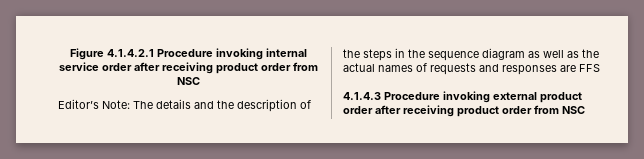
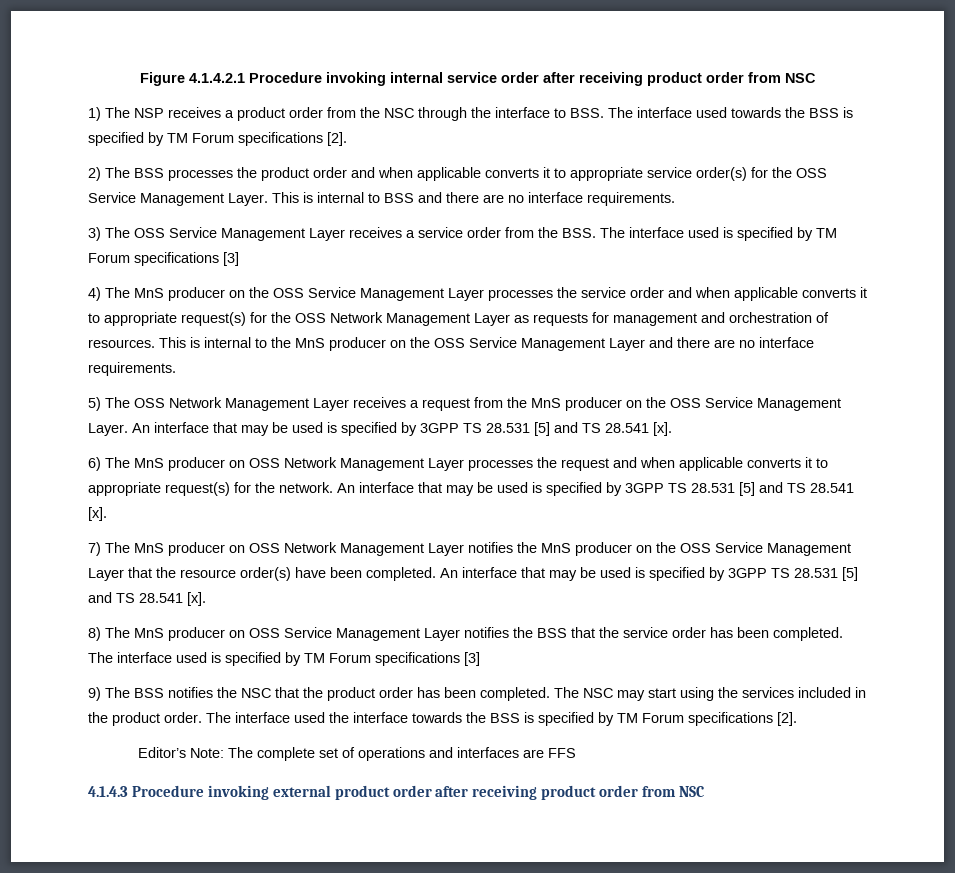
[58,99,311,112] [343,48,599,61] [343,63,557,75] Editor’s Note: The details and the description of the steps in the sequence diagram as well as the actual names of requests and responses -> [88,107,853,121] [88,132,347,146] [88,167,827,181] [88,192,675,206] [88,227,837,241] [88,252,239,266] [88,287,867,301] [88,312,829,326] [88,337,814,351] [88,362,176,376] [88,397,841,411] [88,422,672,436] [88,457,828,471] [88,482,854,496] [88,507,107,521] [88,542,851,556] [88,567,858,581] [88,592,206,606] [88,627,843,641] [88,652,480,666] [88,687,866,701] [88,712,797,726] [137,747,519,761] 1) The NSP receives a product order from the NSC through the interface to BSS. The interface used towards the BSS is specified by TM Forum specifications [2]. // 2) The BSS processes the product order and when applicable converts it to appropriate service order(s) for the OSS Service Management Layer. This is internal to BSS and there are no interface requirements. // 3) The OSS Service Management Layer receives a service order from the BSS. The interface used is specified by TM Forum specifications [3] // 4) The MnS producer on the OSS Service Management Layer processes the service order and when applicable converts it to appropriate request(s) for the OSS Network Management Layer as requests for management and orchestration of resources. This is internal to the MnS producer on the OSS Service Management Layer and there are no interface requirements. // 5) The OSS Network Management Layer receives a request from the MnS producer on the OSS Service Management Layer. An interface that may be used is specified by 3GPP TS 28.531 [5] and TS 28.541 [x]. // 6) The MnS producer on OSS Network Management Layer processes the request and when applicable converts it to appropriate request(s) for the network. An interface that may be used is specified by 3GPP TS 28.531 [5] and TS 28.541 [x]. // 7) The MnS producer on OSS Network Management Layer notifies the MnS producer on the OSS Service Management Layer that the resource order(s) have been completed. An interface that may be used is specified by 3GPP TS 28.531 [5] and TS 28.541 [x]. // 8) The MnS producer on OSS Service Management Layer notifies the BSS that the service order has been completed. The interface used is specified by TM Forum specifications [3] // 9) The BSS notifies the NSC that the product order has been completed. The NSC may start using the services included in the product order. The interface used the interface towards the BSS is specified by TM Forum specifications [2]. // Editor’s Note: The complete set of operations and interfaces

